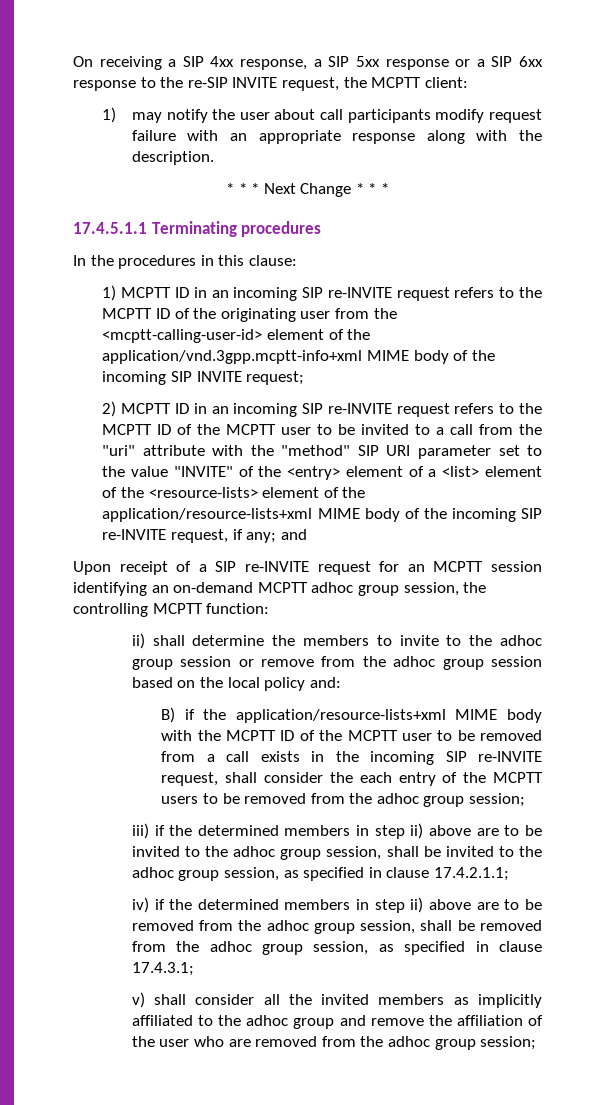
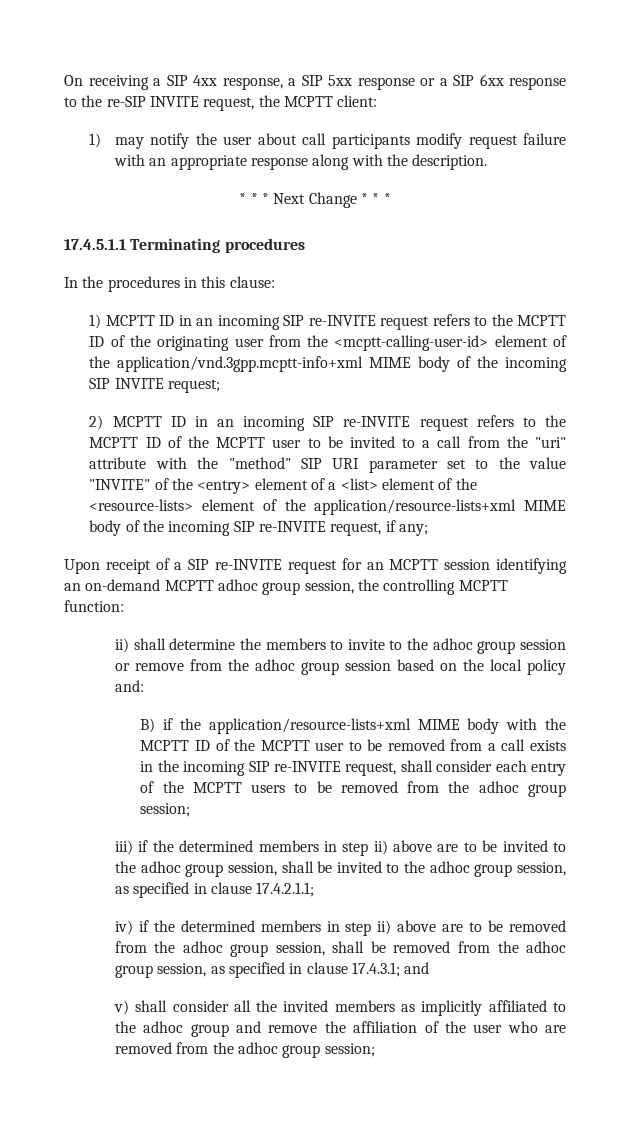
[280,529,307,540] and -> (429, 530) none
[329,772,353,783] the -> (493, 766) none
(194, 969) none -> [404,962,430,974] and

